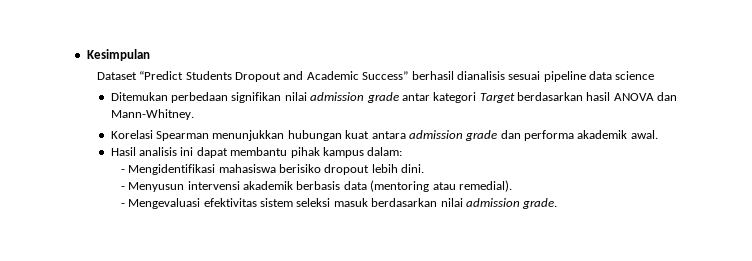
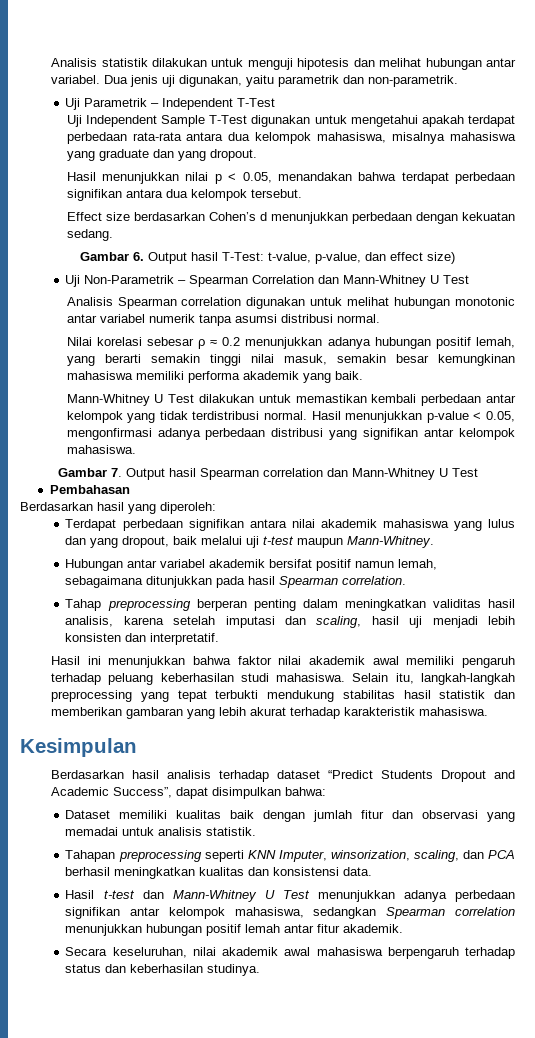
[86,49,150,61] [96,72,137,80] Kesimpulan // Dataset -> [51,58,516,70] [51,75,459,87] [65,98,276,110] [66,115,515,127] [66,132,516,144] [66,149,257,161] [66,172,515,184] [66,189,302,201] [66,212,515,224] [66,229,113,241] [80,252,455,264] [65,275,470,287] [66,297,515,309] [66,314,380,326] [66,337,515,349] [66,354,515,366] [66,371,363,383] [66,394,517,406] [66,411,515,423] [66,428,515,440] [66,445,136,454] [57,468,478,480] [49,485,130,494] [20,502,216,514] [65,519,516,531] [65,536,435,548] [65,559,438,571] [65,576,407,588] [65,599,515,611] [65,616,515,628] [65,633,220,645] [51,656,515,668] [51,673,515,685] [51,690,515,702] [51,707,489,719] [20,738,137,757] [51,770,321,782] Analisis statistik dilakukan untuk menguji hipotesis dan melihat hubungan antar variabel. Dua jenis uji digunakan, yaitu parametrik dan non-parametrik. // Uji Parametrik – Independent T-Test // Uji Independent Sample T-Test digunakan untuk mengetahui apakah terdapat perbedaan rata-rata antara dua kelompok mahasiswa, misalnya mahasiswa yang graduate dan yang dropout. // Hasil menunjukkan nilai p < 0.05, menandakan bahwa terdapat perbedaan signifikan antara dua kelompok tersebut. // Effect size berdasarkan Cohen’s d menunjukkan perbedaan dengan kekuatan sedang. // Gambar 6. Output hasil T-Test: t-value, p-value, dan effect size) // Uji Non-Parametrik – Spearman Correlation dan Mann-Whitney U Test // Analisis Spearman correlation digunakan untuk melihat hubungan monotonic antar variabel numerik tanpa asumsi distribusi normal. // Nilai korelasi sebesar ρ ≈ 0.2 menunjukkan adanya hubungan positif lemah, yang berarti semakin tinggi nilai masuk, semakin besar kemungkinan mahasiswa memiliki performa akademik yang baik. // Mann-Whitney U Test dilakukan untuk memastikan kembali perbedaan antar kelompok yang tidak terdistribusi normal. Hasil menunjukkan p-value < 0.05, mengonfirmasi adanya perbedaan distribusi yang signifikan antar kelompok mahasiswa. // Gambar 7. Output hasil Spearman correlation dan Mann-Whitney U Test // Pembahasan // Berdasarkan hasil yang diperoleh: // Terdapat perbedaan signifikan antara nilai akademik mahasiswa yang lulus dan yang dropout, baik melalui uji t-test maupun Mann-Whitney. // Hubungan antar variabel akademik bersifat positif namun lemah, sebagaimana ditunjukkan pada hasil Spearman correlation. // Tahap preprocessing berperan penting dalam meningkatkan validitas hasil analisis, karena setelah imputasi dan scaling, hasil uji menjadi lebih konsisten dan interpretatif. // Hasil ini menunjukkan bahwa faktor nilai akademik awal memiliki pengaruh terhadap peluang keberhasilan studi mahasiswa. Selain itu, langkah-langkah preprocessing yang tepat terbukti mendukung stabilitas hasil statistik dan memberikan gambaran yang lebih akurat terhadap karakteristik mahasiswa. // Kesimpulan // Berdasarkan hasil analisis terhadap dataset
[362,71,655,82] [110,92,678,103] [110,109,194,120] [110,130,658,141] [110,147,403,158] [120,164,425,175] [120,180,512,192] [120,198,558,209] Success” berhasil dianalisis sesuai pipeline data science // Ditemukan perbedaan signifikan nilai admission grade antar kategori Target berdasarkan hasil ANOVA dan Mann-Whitney. // Korelasi Spearman menunjukkan hubungan kuat antara admission grade dan performa akademik awal. // Hasil analisis ini dapat membantu pihak kampus dalam: // - Mengidentifikasi mahasiswa berisiko dropout lebih dini. // - Menyusun intervensi akademik berbasis data (mentoring atau remedial). // - Mengevaluasi efektivitas sistem seleksi masuk berdasarkan nilai admission grade. -> [113,787,327,799] [65,810,515,822] [65,827,257,836] [65,850,516,862] [65,867,373,879] [65,890,515,902] [65,907,515,919] [65,924,404,936] [65,947,515,959] [65,964,261,976] Success”, dapat disimpulkan bahwa: // Dataset memiliki kualitas baik dengan jumlah fitur dan observasi yang memadai untuk analisis statistik. // Tahapan preprocessing seperti KNN Imputer, winsorization, scaling, dan PCA berhasil meningkatkan kualitas dan konsistensi data. // Hasil t-test dan Mann-Whitney U Test menunjukkan adanya perbedaan signifikan antar kelompok mahasiswa, sedangkan Spearman correlation menunjukkan hubungan positif lemah antar fitur akademik. // Secara keseluruhan, nilai akademik awal mahasiswa berpengaruh terhadap status dan keberhasilan studinya.

